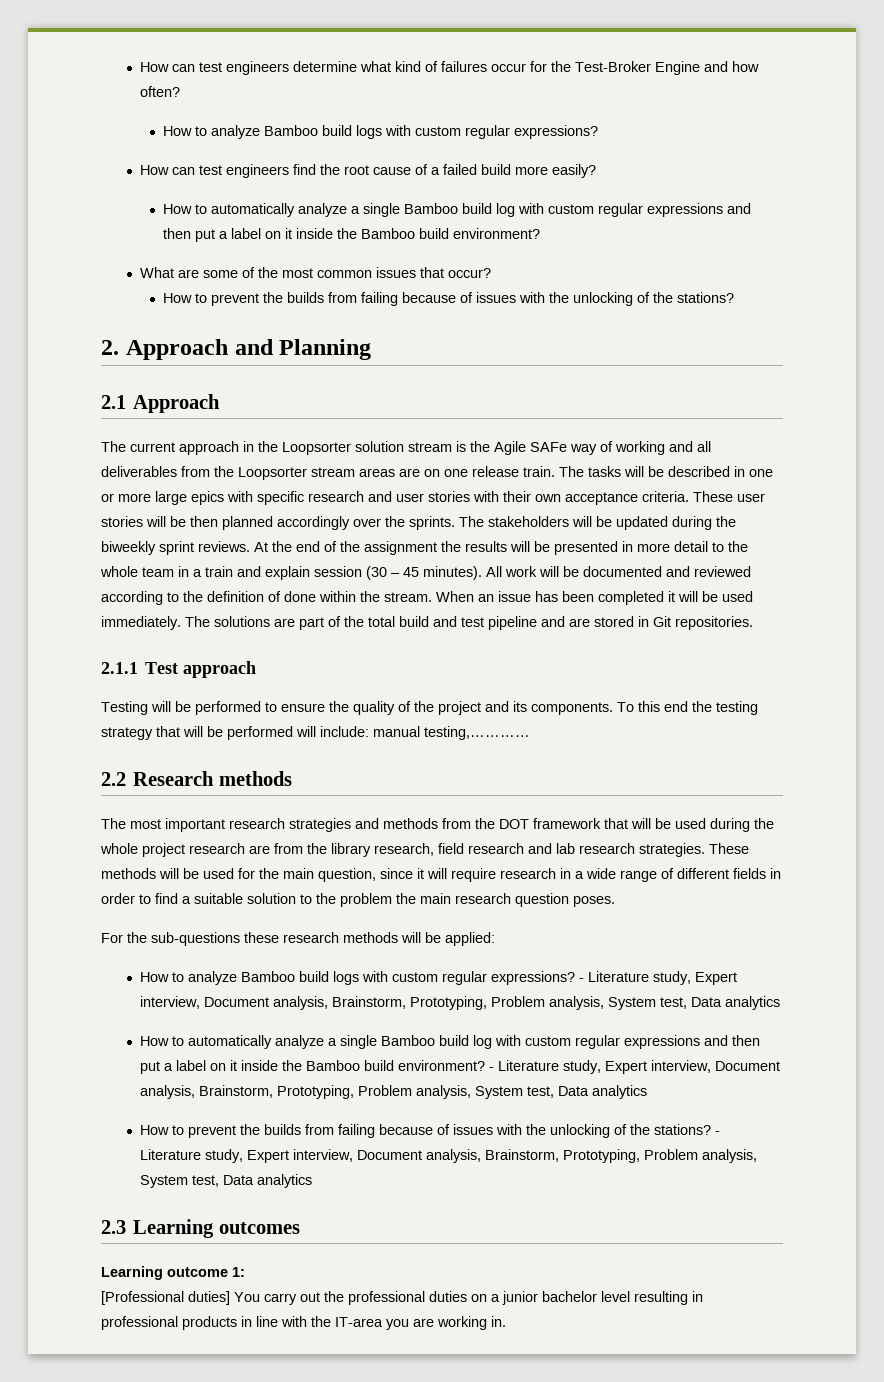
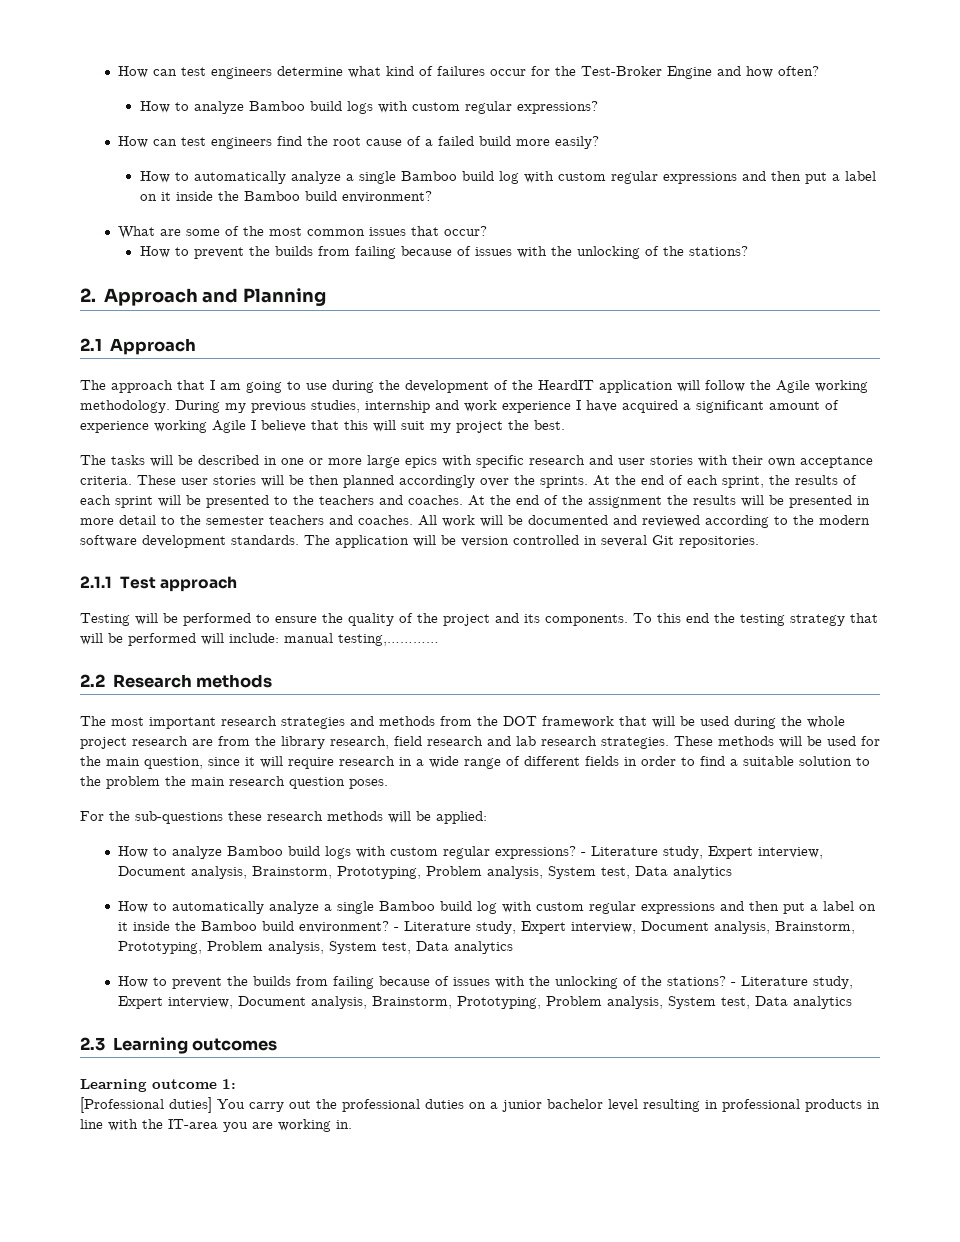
[130,441,711,455] [101,466,555,480] current approach in the Loopsorter solution stream is the Agile SAFe way of working and all deliverables from the Loopsorter stream areas are on one release train. -> [111,380,868,393] [80,400,839,413] [80,420,565,433] approach that I am going to use during the development of the HeardIT application will follow the Agile working methodology. During my previous studies, internship and work experience I have acquired a significant amount of experience working Agile I believe that this will suit my project the best. //
[459,516,736,530] [101,541,250,555] The stakeholders will be updated during the biweekly sprint reviews. -> [593,475,857,488] [80,495,463,508] At the end of each sprint, the results of each sprint will be presented to the teachers and coaches.
[100,566,482,580] whole team in a train and explain session (30 – 45 minutes). -> [206,515,413,525] semester teachers and coaches.
[207,591,753,605] [101,616,649,630] definition of done within the stream. When an issue has been completed it will be used immediately. The solutions are part of the total build and test pipeline and are stored in -> [819,515,870,525] [80,535,647,548] modern software development standards. The application will be version controlled in several

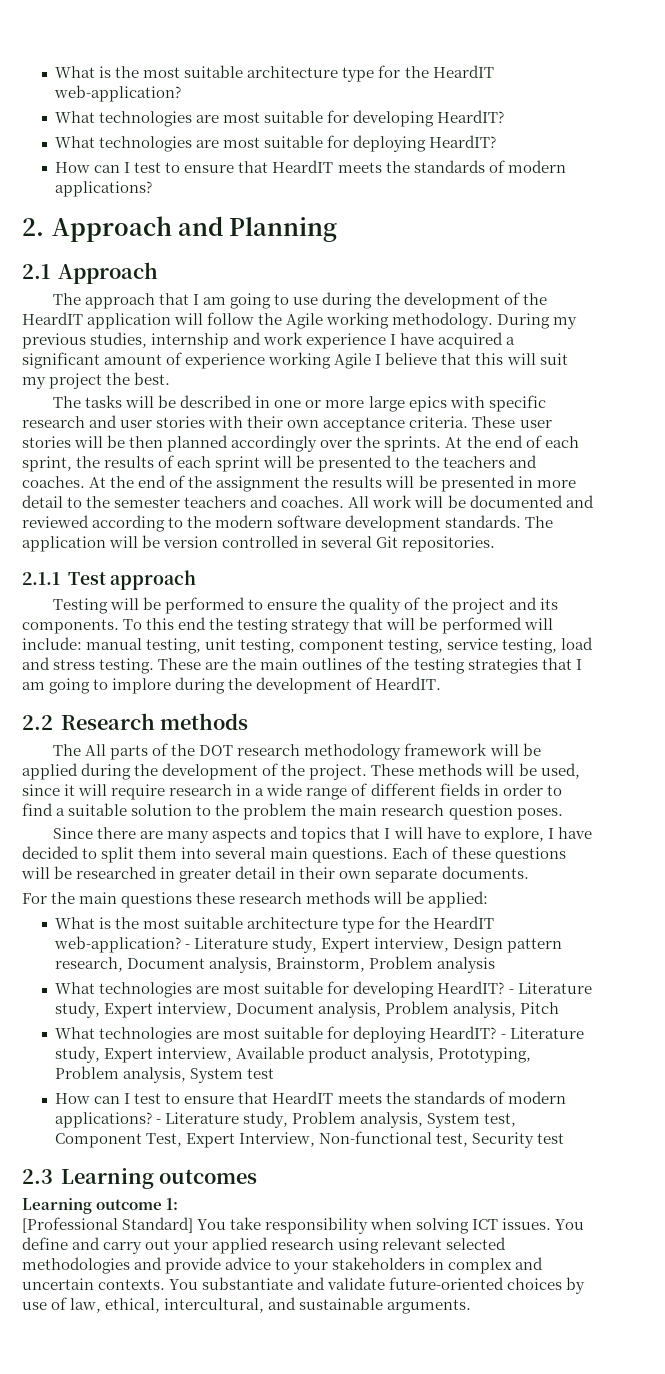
[118,66,820,79] [139,101,598,114] [118,136,600,149] [139,171,876,184] [139,191,432,203] [118,226,488,239] [139,246,748,259] How can test engineers determine what kind of failures occur for the Test-Broker Engine and how often? // How to analyze Bamboo build logs with custom regular expressions? // How can test engineers find the root cause of a failed build more easily? // How to automatically analyze a single Bamboo build log with custom regular expressions and then put a label on it inside the Bamboo build environment? // What are some of the most common issues that occur? // How to prevent the builds from failing because of issues with the unlocking of the stations? -> [55,65,494,82] [54,85,182,102] [55,110,505,127] [55,135,497,152] [55,160,566,173] [55,181,153,197] What is the most suitable architecture type for the HeardIT web-application? // What technologies are most suitable for developing HeardIT? // What technologies are most suitable for deploying HeardIT? // How can I test to ensure that HeardIT meets the standards of modern applications?
[338,634,439,646] [80,674,272,688] [80,716,845,729] [80,736,880,749] [80,756,203,769] testing,………… // 2.2 Research methods // The most important research strategies and methods from the DOT framework that will be used during the whole project research are from the library research, field research and lab research strategies. These methods will be used for the main question, -> [146,637,594,654] [22,657,582,674] [22,677,442,694] [22,713,248,730] [53,743,541,760] [22,763,580,780] testing, unit testing, component testing, service testing, load and stress testing. These are the main outlines of the testing strategies that I am going to implore during the development of HeardIT. // 2.2 Research methods // The All parts of the DOT research methodology framework will be applied during the development of the project. These methods will be used,
(388, 784) none -> [53,826,592,843] [22,846,566,863] [21,866,529,883] // Since there are many aspects and topics that I will have to explore, I have decided to split them into several main questions. Each of these questions will be researched in greater detail in their own separate documents.
[135,811,223,824] sub-questions -> [79,892,193,908] main questions
[118,846,824,859] [118,866,733,879] [118,901,877,914] [118,921,856,934] [118,941,514,954] [118,976,854,989] [118,996,853,1009] How to analyze Bamboo build logs with custom regular expressions? - Literature study, Expert interview, Document analysis, Brainstorm, Prototyping, Problem analysis, System test, Data analytics // How to automatically analyze a single Bamboo build log with custom regular expressions and then put a label on it inside the Bamboo build environment? - Literature study, Expert interview, Document analysis, Brainstorm, Prototyping, Problem analysis, System test, Data analytics // How to prevent the builds from failing because of issues with the unlocking of the stations? - Literature study, Expert interview, Document analysis, Brainstorm, Prototyping, Problem analysis, System test, Data analytics -> [55,916,494,933] [54,936,563,953] [55,956,496,973] [55,981,592,998] [55,1001,560,1018] [55,1026,584,1043] [55,1046,532,1063] [55,1066,275,1083] [55,1091,566,1104] [55,1111,517,1128] [55,1131,565,1148] What is the most suitable architecture type for the HeardIT web-application? - Literature study, Expert interview, Design pattern research, Document analysis, Brainstorm, Problem analysis // What technologies are most suitable for developing HeardIT? - Literature study, Expert interview, Document analysis, Problem analysis, Pitch // What technologies are most suitable for deploying HeardIT? - Literature study, Expert interview, Available product analysis, Prototyping, Problem analysis, System test // How can I test to ensure that HeardIT meets the standards of modern applications? - Literature study, Problem analysis, System test, Component Test, Expert Interview, Non-functional test, Security test
[169,1097,880,1113] [80,1119,352,1132] duties] You carry out the professional duties on a junior bachelor level resulting in professional products in line with the IT-area you are working in. -> [122,1217,585,1234] [22,1237,507,1254] [22,1257,544,1274] [22,1277,586,1294] [22,1297,472,1314] Standard] You take responsibility when solving ICT issues. You define and carry out your applied research using relevant selected methodologies and provide advice to your stakeholders in complex and uncertain contexts. You substantiate and validate future-oriented choices by use of law, ethical, intercultural, and sustainable arguments.

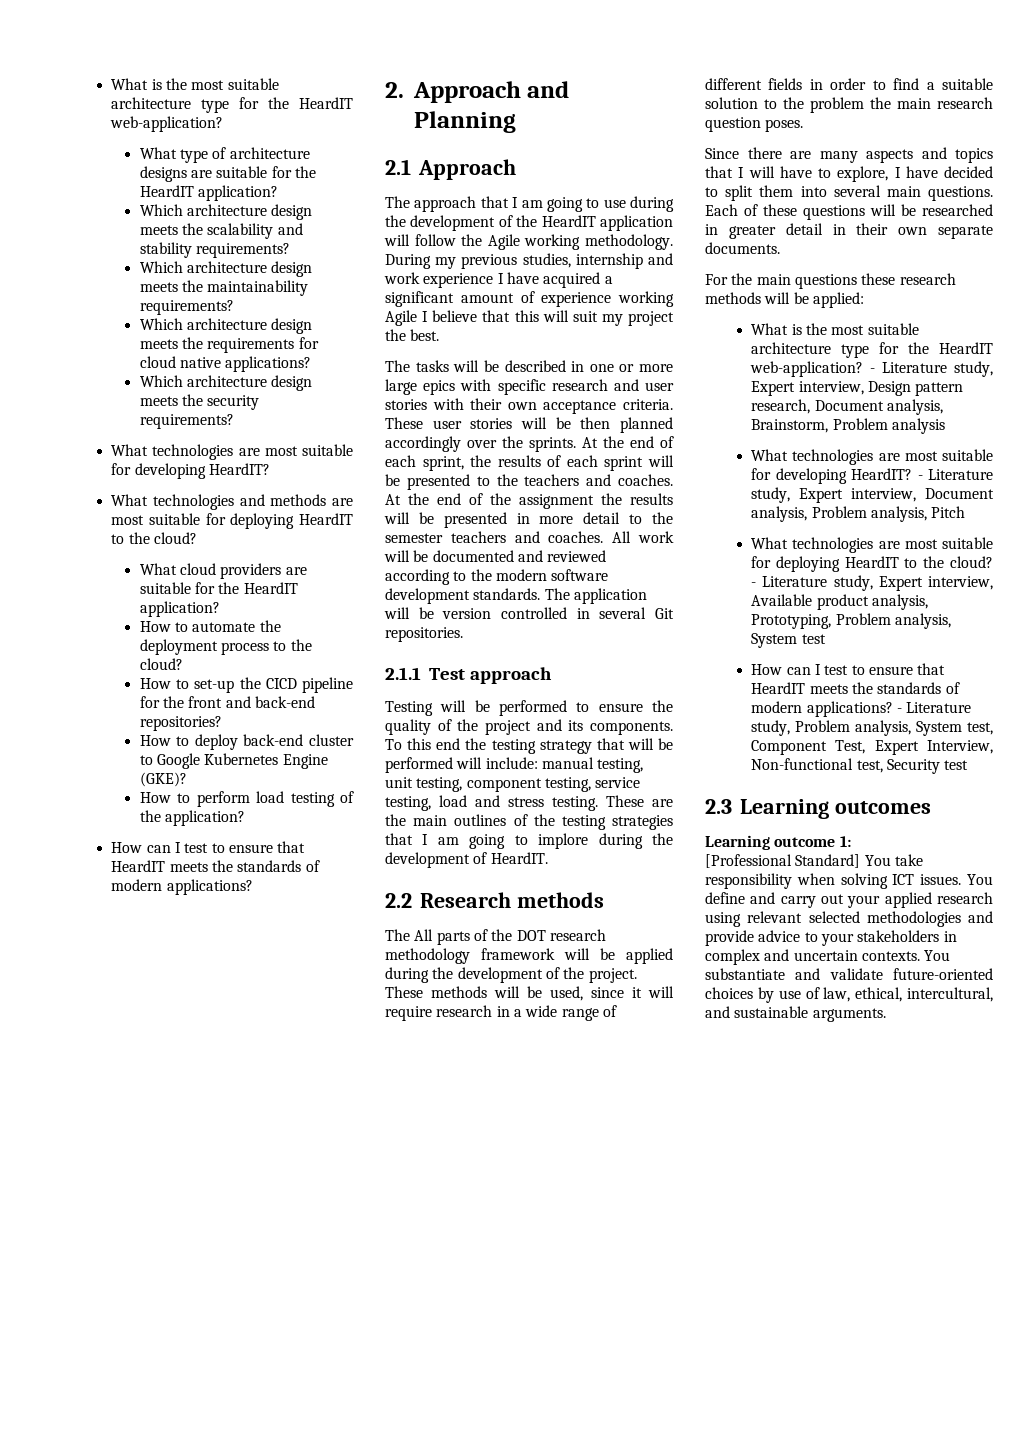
(182, 93) none -> [139,147,310,163] [139,166,317,182] [139,185,279,201] [139,204,313,220] [139,223,303,239] [139,242,291,258] [139,261,313,277] [139,280,309,296] [139,300,234,315] [139,318,313,334] [139,337,319,353] [139,356,312,372] [139,375,313,391] [139,394,260,410] [139,414,234,429] // What type of architecture designs are suitable for the HeardIT application? // Which architecture design meets the scalability and stability requirements? // Which architecture design meets the maintainability requirements? // Which architecture design meets the requirements for cloud native applications? // Which architecture design meets the security requirements?
[196,135,497,152] are most suitable for deploying HeardIT? -> [239,494,353,506] [111,513,353,529] [111,532,197,544] [139,563,307,579] [139,582,298,594] [139,601,220,617] [139,620,281,632] [139,639,312,655] [139,658,183,670] [139,677,353,693] [139,696,316,708] [139,716,222,731] [139,734,354,750] [139,753,328,769] [139,772,187,787] [139,791,354,807] [139,810,246,826] and methods are most suitable for deploying HeardIT to the cloud? // What cloud providers are suitable for the HeardIT application? // How to automate the deployment process to the cloud? // How to set-up the CICD pipeline for the front and back-end repositories? // How to deploy back-end cluster to Google Kubernetes Engine (GKE)? // How to perform load testing of the application?
[429,1026,497,1039] HeardIT? -> [844,556,993,568] HeardIT to the cloud?

